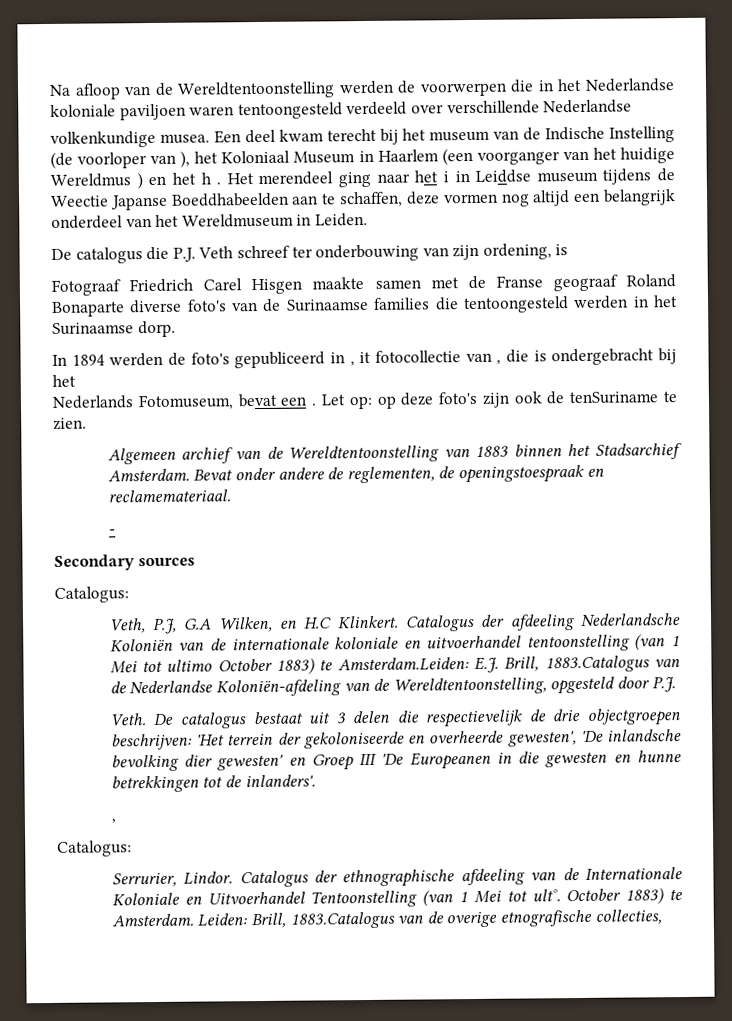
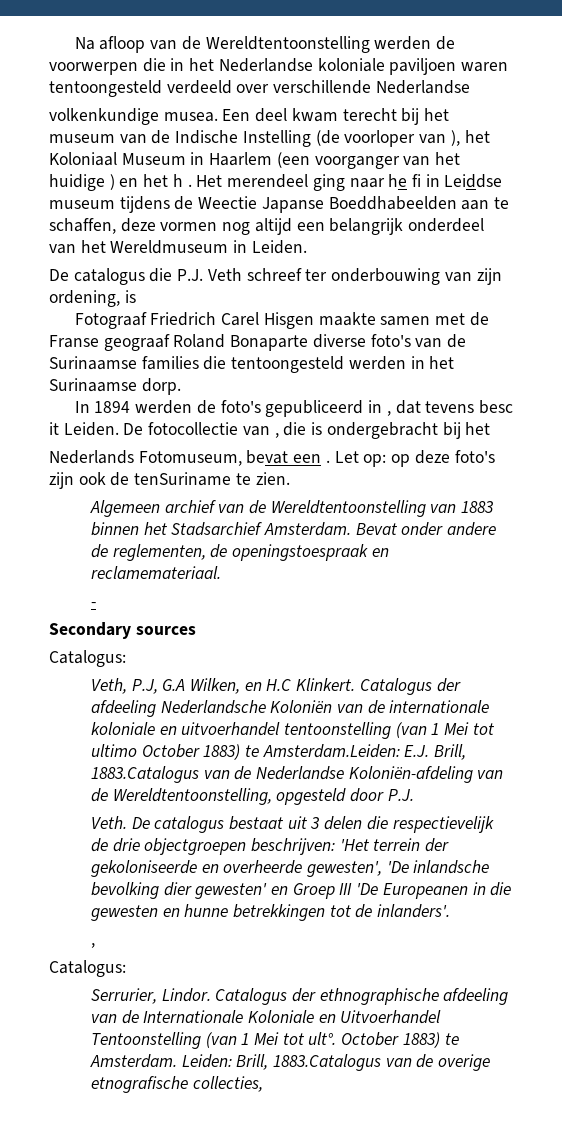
[50,173,131,187] Wereldmus -> (105, 182) none
[414,170,449,183] het i -> [388,174,421,187] he fi
[359,351,372,364] it -> [395,400,513,414] [49,422,144,436] dat tevens besc it Leiden. De

